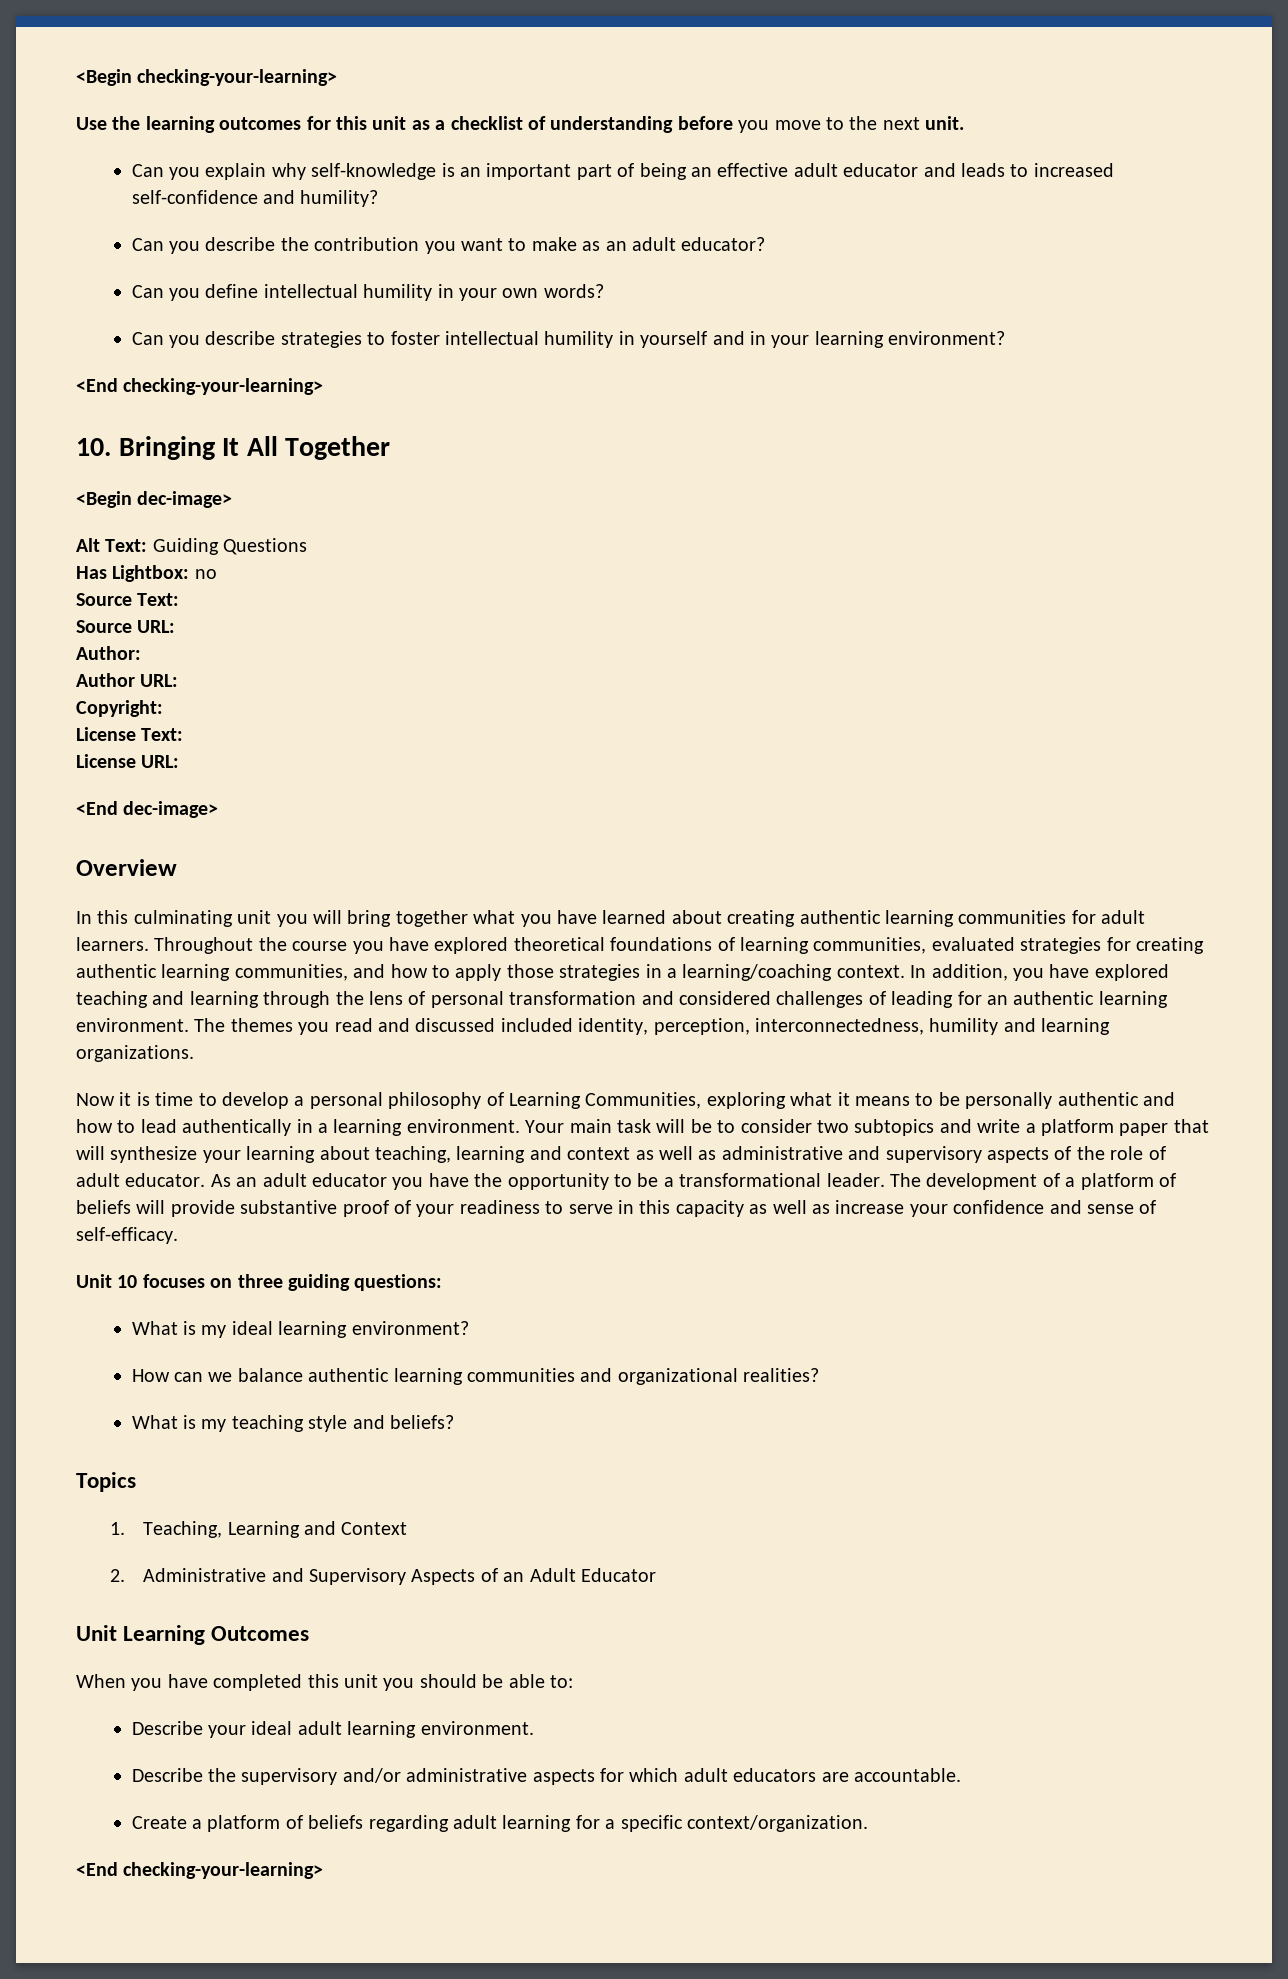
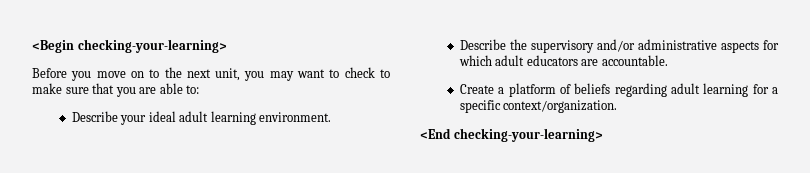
[76,116,733,133] Use the learning outcomes for this unit as a checklist of understanding before -> [32,68,67,78] Before
(821, 125) none -> [130,71,144,78] on
[925,116,965,130] [131,163,1114,180] [131,190,379,207] [131,237,766,254] [131,284,604,301] [131,331,1006,348] [76,378,324,395] [76,436,391,460] [76,491,233,508] [76,538,308,555] [76,565,217,582] [76,593,180,606] [76,620,176,633] [76,646,141,660] [76,673,179,687] [76,700,163,717] [76,727,184,741] [76,754,180,768] [76,801,219,818] [76,859,177,876] [76,910,1146,927] [76,937,1204,954] [76,964,1169,981] [76,991,1168,1008] [76,1018,1111,1035] [76,1045,194,1062] [76,1092,1175,1109] [76,1119,1209,1136] [76,1146,1166,1163] [76,1173,1176,1190] [76,1200,1157,1217] [76,1227,178,1244] [76,1274,443,1291] [131,1321,469,1338] [131,1368,820,1385] [131,1415,455,1432] [76,1472,136,1492] [109,1521,408,1538] [109,1568,657,1585] [76,1625,310,1645] [76,1674,504,1691] unit. // Can you explain why self-knowledge is an important part of being an effective adult educator and leads to increased self-confidence and humility? // Can you describe the contribution you want to make as an adult educator? // Can you define intellectual humility in your own words? // Can you describe strategies to foster intellectual humility in yourself and in your learning environment? // <End checking-your-learning> // 10. Bringing It All Together // <Begin dec-image> // Alt Text: Guiding Questions // Has Lightbox: no // Source Text: // Source URL: // Author: // Author URL: // Copyright: // License Text: // License URL: // <End dec-image> // Overview // In this culminating unit you will bring together what you have learned about creating authentic learning communities for adult learners. Throughout the course you have explored theoretical foundations of learning communities, evaluated strategies for creating authentic learning communities, and how to apply those strategies in a learning/coaching context. In addition, you have explored teaching and learning through the lens of personal transformation and considered challenges of leading for an authentic learning environment. The themes you read and discussed included identity, perception, interconnectedness, humility and learning organizations. // Now it is time to develop a personal philosophy of Learning Communities, exploring what it means to be personally authentic and how to lead authentically in a learning environment. Your main task will be to consider two subtopics and write a platform paper that will synthesize your learning about teaching, learning and context as well as administrative and supervisory aspects of the role of adult educator. As an adult educator you have the opportunity to be a transformational leader. The development of a platform of beliefs will provide substantive proof of your readiness to serve in this capacity as well as increase your confidence and sense of self-efficacy. // Unit 10 focuses on three guiding questions: // What is my ideal learning environment? // How can we balance authentic learning communities and organizational realities? // What is my teaching style and beliefs? // Topics // 1. Teaching, Learning and Context // 2. Administrative and Supervisory Aspects of an Adult Educator // Unit Learning Outcomes // When you have completed this unit you should be -> [215,67,391,81] [32,83,157,97] unit, you may want to check to make sure that you are

